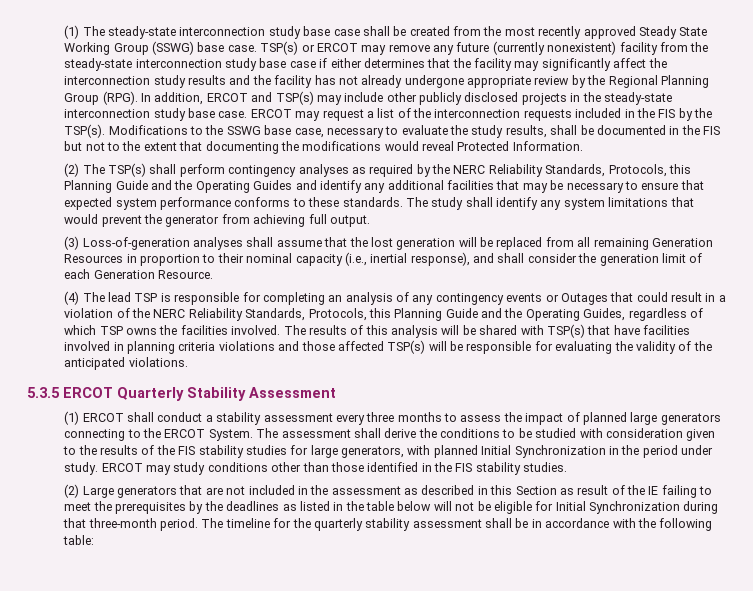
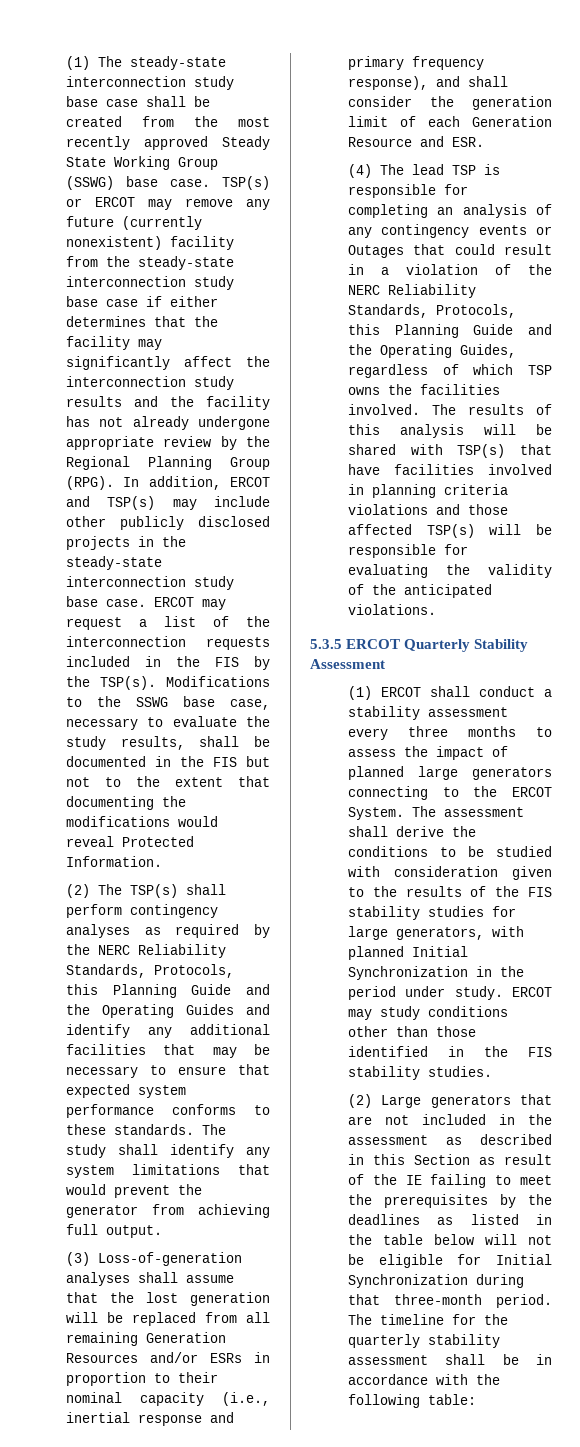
(124, 258) none -> [149,1352,242,1363] and/or ESRs
(408, 258) none -> [137,1412,234,1426] [347,56,484,70] response and primary frequency
[158,270,214,279] Resource. -> [347,136,484,147] Resource and ESR.

